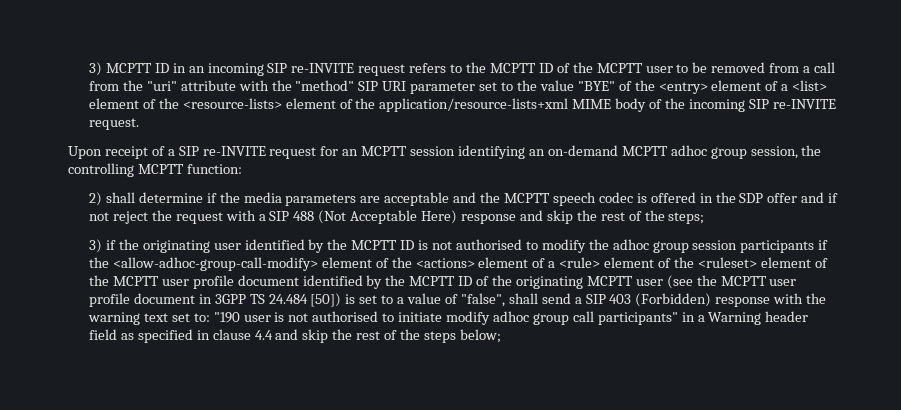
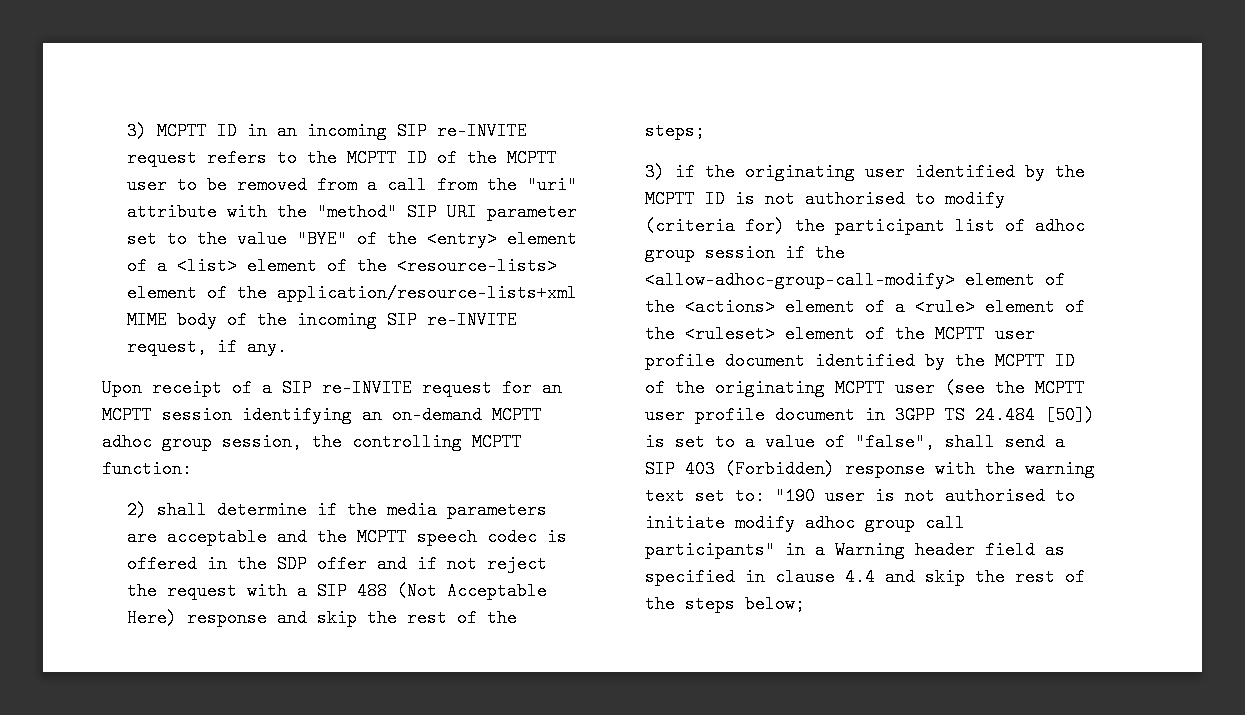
[88,118,139,130] request. -> [126,338,287,356] request, if any.
[588,239,609,250] the -> [644,217,1025,235] (criteria for) the participant list of
[740,240,815,253] participants -> (775, 253) none

